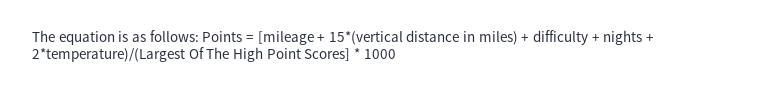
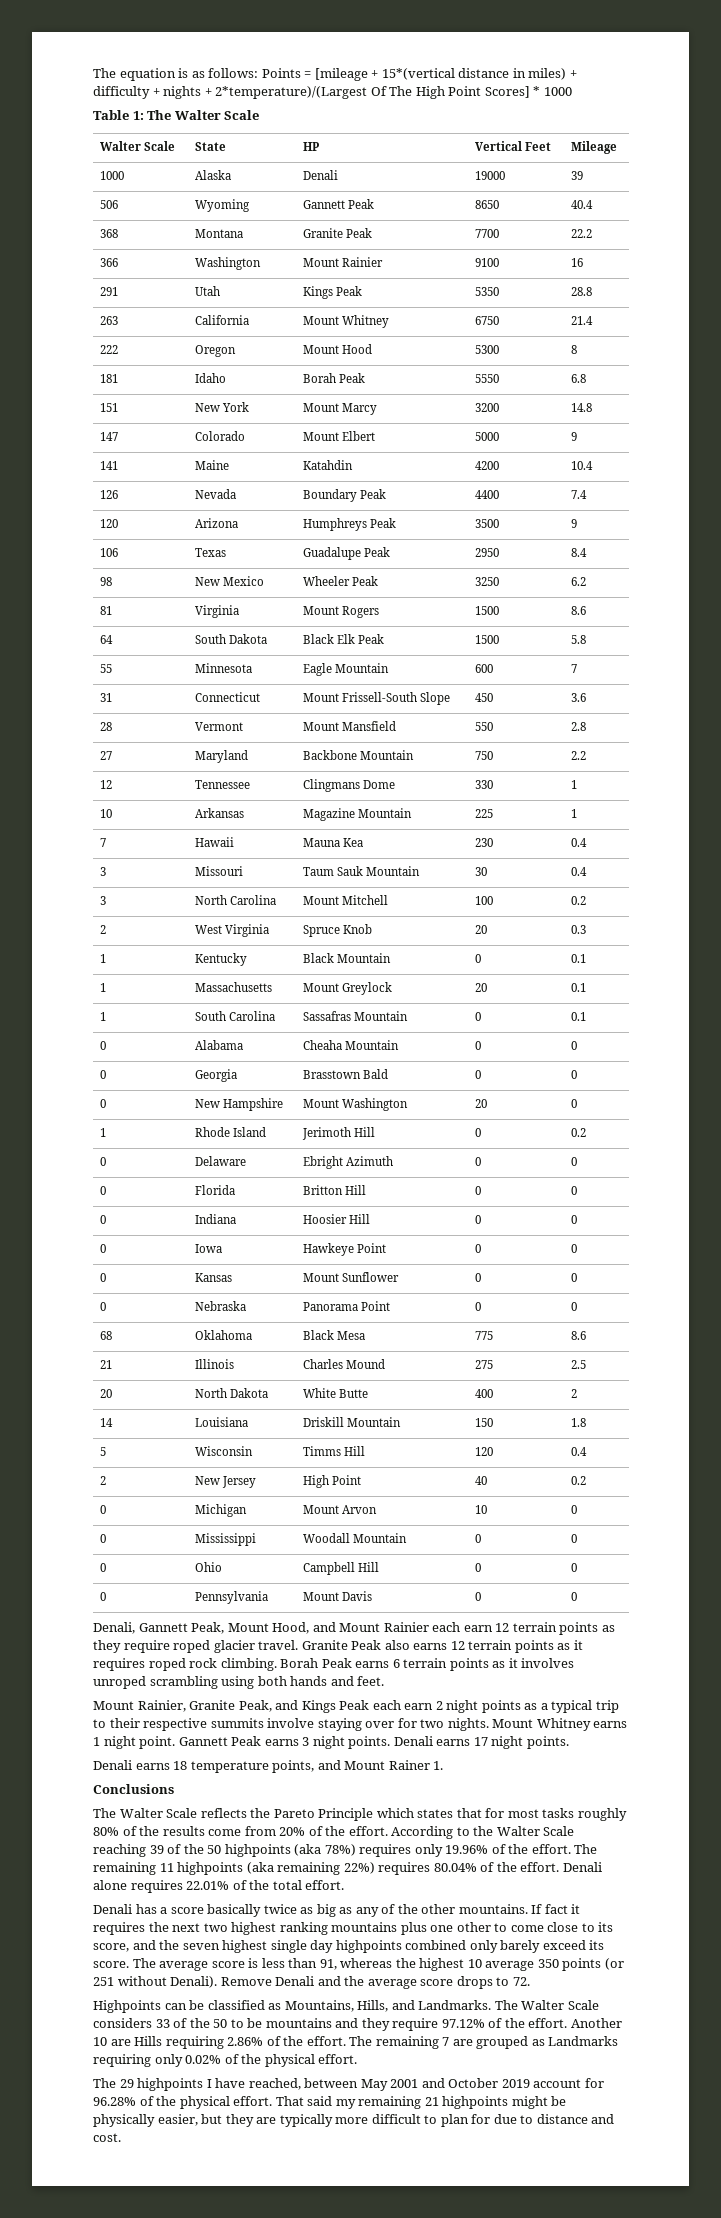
(396, 54) none -> [93,110,260,120] [99,141,176,151] [194,142,226,151] [302,142,319,151] [474,141,552,151] [570,141,617,154] [99,171,124,180] [194,170,231,180] [302,170,338,180] [474,171,505,180] [570,171,583,180] [99,200,118,209] [194,199,250,212] [302,199,375,209] [474,200,499,209] [570,200,593,209] [99,229,118,238] [194,229,243,238] [302,228,373,238] [474,229,499,238] [570,229,592,238] [99,258,118,267] [194,257,261,270] [302,257,384,267] [474,258,499,267] [570,258,583,267] [99,287,118,296] [194,286,220,296] [302,286,363,299] [474,287,499,296] [570,287,592,296] [99,316,118,325] [194,315,249,325] [302,315,390,328] [474,316,499,325] [570,316,593,325] [99,345,118,354] [194,345,236,357] [302,344,373,354] [474,345,499,354] [570,345,577,354] [99,374,118,383] [194,373,226,383] [302,373,366,383] [474,374,499,383] [570,374,586,383] [99,403,118,412] [194,402,250,412] [302,403,378,415] [474,403,499,412] [570,403,592,412] [99,432,118,441] [194,431,245,441] [302,431,376,441] [474,432,499,441] [570,432,577,441] [99,461,118,470] [194,460,229,470] [302,460,353,470] [474,461,499,470] [570,461,593,470] [99,490,118,499] [194,489,236,499] [302,489,387,502] [474,490,499,499] [570,490,587,499] [99,519,118,528] [194,518,238,528] [302,518,397,531] [474,519,499,528] [570,519,577,528] [99,548,118,557] [194,548,226,557] [302,547,391,560] [474,548,499,557] [570,548,587,557] [99,577,112,586] [194,576,265,586] [302,576,379,586] [474,577,499,586] [570,577,586,586] [99,606,112,615] [194,605,239,618] [302,606,380,618] [474,606,499,615] [570,606,586,615] [99,635,113,644] [194,634,268,644] [302,634,385,644] [474,635,499,644] [570,635,586,644] [99,664,112,673] [194,663,252,673] [302,663,390,676] [474,664,493,673] [570,664,577,673] [99,693,112,702] [194,692,260,702] [302,692,451,705] [474,693,493,702] [570,693,586,702] [99,722,112,731] [194,722,243,731] [302,721,397,731] [474,722,493,731] [570,722,586,731] [99,751,112,760] [194,750,248,763] [302,750,415,760] [474,751,493,760] [570,751,586,760] [99,780,112,789] [194,780,250,789] [302,779,396,792] [474,780,493,789] [570,780,577,789] [99,809,112,818] [194,808,244,818] [302,808,413,821] [474,809,493,818] [570,809,577,818] [99,838,106,847] [194,837,234,847] [302,838,364,847] [474,838,493,847] [570,838,587,847] [99,867,106,876] [194,866,243,876] [302,866,421,876] [474,867,487,876] [570,867,587,876] [99,896,106,905] [194,895,277,905] [302,895,389,905] [474,896,493,905] [570,896,586,905] [99,925,106,934] [194,924,270,937] [302,924,373,937] [474,925,487,934] [570,925,586,934] [99,954,106,963] [194,953,247,966] [302,953,392,963] [474,954,481,963] [570,954,586,963] [99,983,106,992] [194,982,272,992] [302,982,393,995] [474,983,487,992] [570,983,586,992] [99,1012,106,1021] [194,1011,276,1021] [302,1011,409,1021] [474,1012,481,1021] [570,1012,586,1021] [99,1041,106,1050] [194,1040,243,1050] [302,1040,400,1050] [474,1041,481,1050] [570,1041,577,1050] [99,1070,106,1079] [194,1069,237,1082] [302,1069,389,1079] [474,1070,481,1079] [570,1070,577,1079] [99,1099,106,1108] [194,1098,284,1111] [302,1098,409,1111] [474,1099,487,1108] [570,1099,577,1108] [99,1128,106,1137] [194,1127,267,1137] [301,1127,376,1140] [474,1128,481,1137] [570,1128,586,1137] [99,1157,106,1166] [194,1156,246,1166] [302,1156,394,1169] [474,1157,481,1166] [570,1157,577,1166] [99,1186,106,1195] [194,1185,235,1195] [302,1185,367,1195] [474,1186,481,1195] [570,1186,577,1195] [99,1215,106,1224] [194,1214,236,1224] [302,1214,371,1224] [474,1215,481,1224] [570,1215,577,1224] [99,1244,106,1253] [194,1244,222,1253] [302,1243,387,1256] [474,1244,481,1253] [570,1244,577,1253] [99,1273,106,1282] [194,1273,232,1282] [302,1272,400,1282] [474,1273,481,1282] [570,1273,577,1282] [99,1302,106,1311] [194,1301,246,1311] [302,1301,391,1311] [474,1302,481,1311] [570,1302,577,1311] [99,1331,112,1340] [194,1330,252,1340] [302,1330,366,1340] [474,1331,493,1340] [570,1331,586,1340] [99,1360,112,1369] [194,1359,234,1369] [302,1359,386,1369] [474,1360,493,1369] [570,1360,586,1369] [99,1389,112,1398] [194,1388,269,1398] [302,1388,369,1398] [474,1389,493,1398] [570,1389,577,1398] [99,1418,113,1427] [194,1417,248,1427] [302,1417,402,1427] [474,1418,493,1427] [570,1418,586,1427] [99,1447,106,1456] [194,1446,253,1456] [302,1446,366,1456] [474,1447,493,1456] [570,1447,587,1456] [99,1476,106,1485] [194,1476,257,1488] [302,1475,362,1488] [474,1476,487,1485] [570,1476,586,1485] [99,1505,106,1514] [194,1504,247,1517] [302,1505,378,1514] [474,1505,487,1514] [570,1505,577,1514] [99,1534,106,1543] [194,1533,256,1546] [302,1533,408,1543] [474,1534,481,1543] [570,1534,577,1543] [99,1563,106,1572] [194,1562,222,1572] [302,1562,380,1575] [474,1563,481,1572] [570,1563,577,1572] [99,1592,106,1601] [194,1591,268,1604] [302,1591,373,1601] [474,1592,481,1601] [570,1592,577,1601] [93,1622,615,1635] [93,1640,583,1653] [93,1658,575,1671] [93,1676,385,1689] [93,1700,619,1713] [93,1718,628,1731] [93,1736,569,1749] [93,1760,444,1773] [93,1784,174,1794] [93,1808,627,1821] [93,1826,575,1839] [93,1844,598,1857] [93,1862,602,1875] [93,1880,345,1893] [93,1904,581,1917] [93,1922,614,1935] [93,1940,605,1953] [93,1958,624,1971] [93,1976,530,1989] [93,2000,599,2013] [93,2018,622,2031] [93,2036,619,2049] [93,2054,358,2067] [93,2078,604,2091] [93,2096,567,2109] [93,2114,615,2127] [93,2133,121,2142] // Table 1: The Walter Scale // Walter Scale | State | HP | Vertical Feet | Mileage // 1000 | Alaska | Denali | 19000 | 39 // 506 | Wyoming | Gannett Peak | 8650 | 40.4 // 368 | Montana | Granite Peak | 7700 | 22.2 // 366 | Washington | Mount Rainier | 9100 | 16 // 291 | Utah | Kings Peak | 5350 | 28.8 // 263 | California | Mount Whitney | 6750 | 21.4 // 222 | Oregon | Mount Hood | 5300 | 8 // 181 | Idaho | Borah Peak | 5550 | 6.8 // 151 | New York | Mount Marcy | 3200 | 14.8 // 147 | Colorado | Mount Elbert | 5000 | 9 // 141 | Maine | Katahdin | 4200 | 10.4 // 126 | Nevada | Boundary Peak | 4400 | 7.4 // 120 | Arizona | Humphreys Peak | 3500 | 9 // 106 | Texas | Guadalupe Peak | 2950 | 8.4 // 98 | New Mexico | Wheeler Peak | 3250 | 6.2 // 81 | Virginia | Mount Rogers | 1500 | 8.6 // 64 | South Dakota | Black Elk Peak | 1500 | 5.8 // 55 | Minnesota | Eagle Mountain | 600 | 7 // 31 | Connecticut | Mount Frissell-South Slope | 450 | 3.6 // 28 | Vermont | Mount Mansfield | 550 | 2.8 // 27 | Maryland | Backbone Mountain | 750 | 2.2 // 12 | Tennessee | Clingmans Dome | 330 | 1 // 10 | Arkansas | Magazine Mountain | 225 | 1 // 7 | Hawaii | Mauna Kea | 230 | 0.4 // 3 | Missouri | Taum Sauk Mountain | 30 | 0.4 // 3 | North Carolina | Mount Mitchell | 100 | 0.2 // 2 | West Virginia | Spruce Knob | 20 | 0.3 // 1 | Kentucky | Black Mountain | 0 | 0.1 // 1 | Massachusetts | Mount Greylock | 20 | 0.1 // 1 | South Carolina | Sassafras Mountain | 0 | 0.1 // 0 | Alabama | Cheaha Mountain | 0 | 0 // 0 | Georgia | Brasstown Bald | 0 | 0 // 0 | New Hampshire | Mount Washington | 20 | 0 // 1 | Rhode Island | Jerimoth Hill | 0 | 0.2 // 0 | Delaware | Ebright Azimuth | 0 | 0 // 0 | Florida | Britton Hill | 0 | 0 // 0 | Indiana | Hoosier Hill | 0 | 0 // 0 | Iowa | Hawkeye Point | 0 | 0 // 0 | Kansas | Mount Sunflower | 0 | 0 // 0 | Nebraska | Panorama Point | 0 | 0 // 68 | Oklahoma | Black Mesa | 775 | 8.6 // 21 | Illinois | Charles Mound | 275 | 2.5 // 20 | North Dakota | White Butte | 400 | 2 // 14 | Louisiana | Driskill Mountain | 150 | 1.8 // 5 | Wisconsin | Timms Hill | 120 | 0.4 // 2 | New Jersey | High Point | 40 | 0.2 // 0 | Michigan | Mount Arvon | 10 | 0 // 0 | Mississippi | Woodall Mountain | 0 | 0 // 0 | Ohio | Campbell Hill | 0 | 0 // 0 | Pennsylvania | Mount Davis | 0 | 0 // Denali, Gannett Peak, Mount Hood, and Mount Rainier each earn 12 terrain points as they require roped glacier travel. Granite Peak also earns 12 terrain points as it requires roped rock climbing. Borah Peak earns 6 terrain points as it involves unroped scrambling using both hands and feet. // Mount Rainier, Granite Peak, and Kings Peak each earn 2 night points as a typical trip to their respective summits involve staying over for two nights. Mount Whitney earns 1 night point. Gannett Peak earns 3 night points. Denali earns 17 night points. // Denali earns 18 temperature points, and Mount Rainer 1. // Conclusions // The Walter Scale reflects the Pareto Principle which states that for most tasks roughly 80% of the results come from 20% of the effort. According to the Walter Scale reaching 39 of the 50 highpoints (aka 78%) requires only 19.96% of the effort. The remaining 11 highpoints (aka remaining 22%) requires 80.04% of the effort. Denali alone requires 22.01% of the total effort. // Denali has a score basically twice as big as any of the other mountains. If fact it requires the next two highest ranking mountains plus one other to come close to its score, and the seven highest single day highpoints combined only barely exceed its score. The average score is less than 91, whereas the highest 10 average 350 points (or 251 without Denali). Remove Denali and the average score drops to 72. // Highpoints can be classified as Mountains, Hills, and Landmarks. The Walter Scale considers 33 of the 50 to be mountains and they require 97.12% of the effort. Another 10 are Hills requiring 2.86% of the effort. The remaining 7 are grouped as Landmarks requiring only 0.02% of the physical effort. // The 29 highpoints I have reached, between May 2001 and October 2019 account for 96.28% of the physical effort. That said my remaining 21 highpoints might be physically easier, but they are typically more difficult to plan for due to distance and cost.

